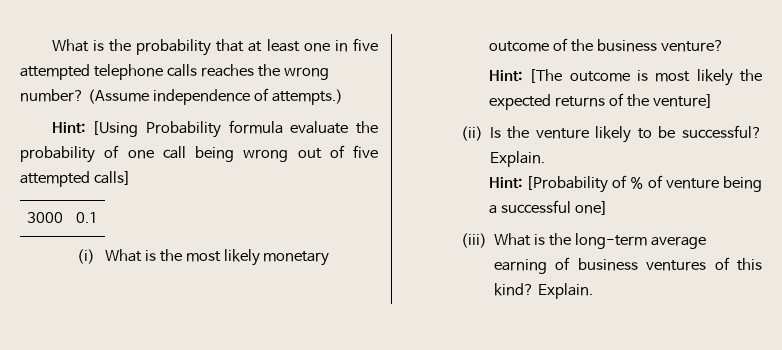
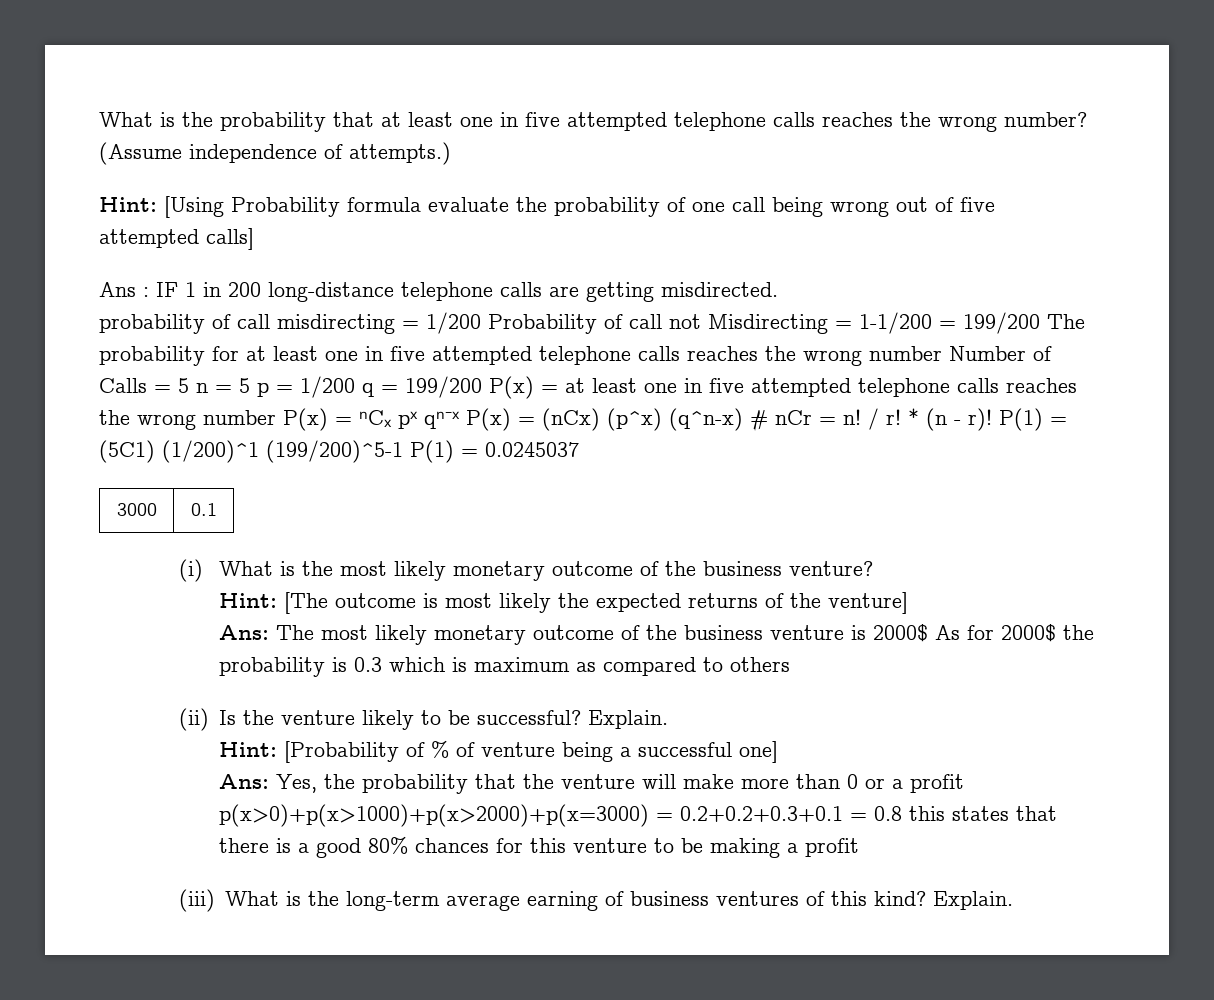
(131, 178) none -> [99,282,778,302] [99,312,1085,334] [99,346,1052,366] [99,376,1077,399] [99,408,1067,432] [99,440,579,463] // Ans : IF 1 in 200 long-distance telephone calls are getting misdirected. // probability of call misdirecting = 1/200 Probability of call not Misdirecting = 1-1/200 = 199/200 The probability for at least one in five attempted telephone calls reaches the wrong number Number of Calls = 5 n = 5 p = 1/200 q = 199/200 P(x) = at least one in five attempted telephone calls reaches the wrong number P(x) = ⁿCₓ pˣ qⁿ⁻ˣ P(x) = (nCx) (p^x) (q^n-x) # nCr = n! / r! * (n - r)! P(1) = (5C1) (1/200)^1 (199/200)^5-1 P(1) = 0.0245037
(713, 101) none -> [218,624,1094,645] [218,657,790,677] // Ans: The most likely monetary outcome of the business venture is 2000$ As for 2000$ the probability is 0.3 which is maximum as compared to others
(608, 208) none -> [218,774,964,794] [218,804,1057,827] [218,836,859,858] // Ans: Yes, the probability that the venture will make more than 0 or a profit p(x>0)+p(x>1000)+p(x>2000)+p(x=3000) = 0.2+0.2+0.3+0.1 = 0.8 this states that there is a good 80% chances for this venture to be making a profit

